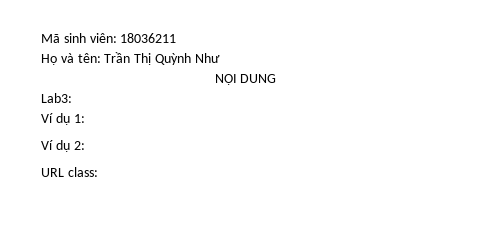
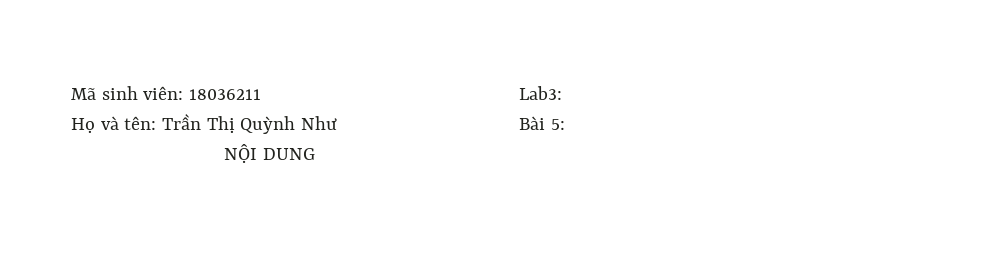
[41,113,85,125] [41,140,85,152] [41,167,98,177] Ví dụ 1: // Ví dụ 2: // URL class: -> [519,116,565,130] Bài 5:

